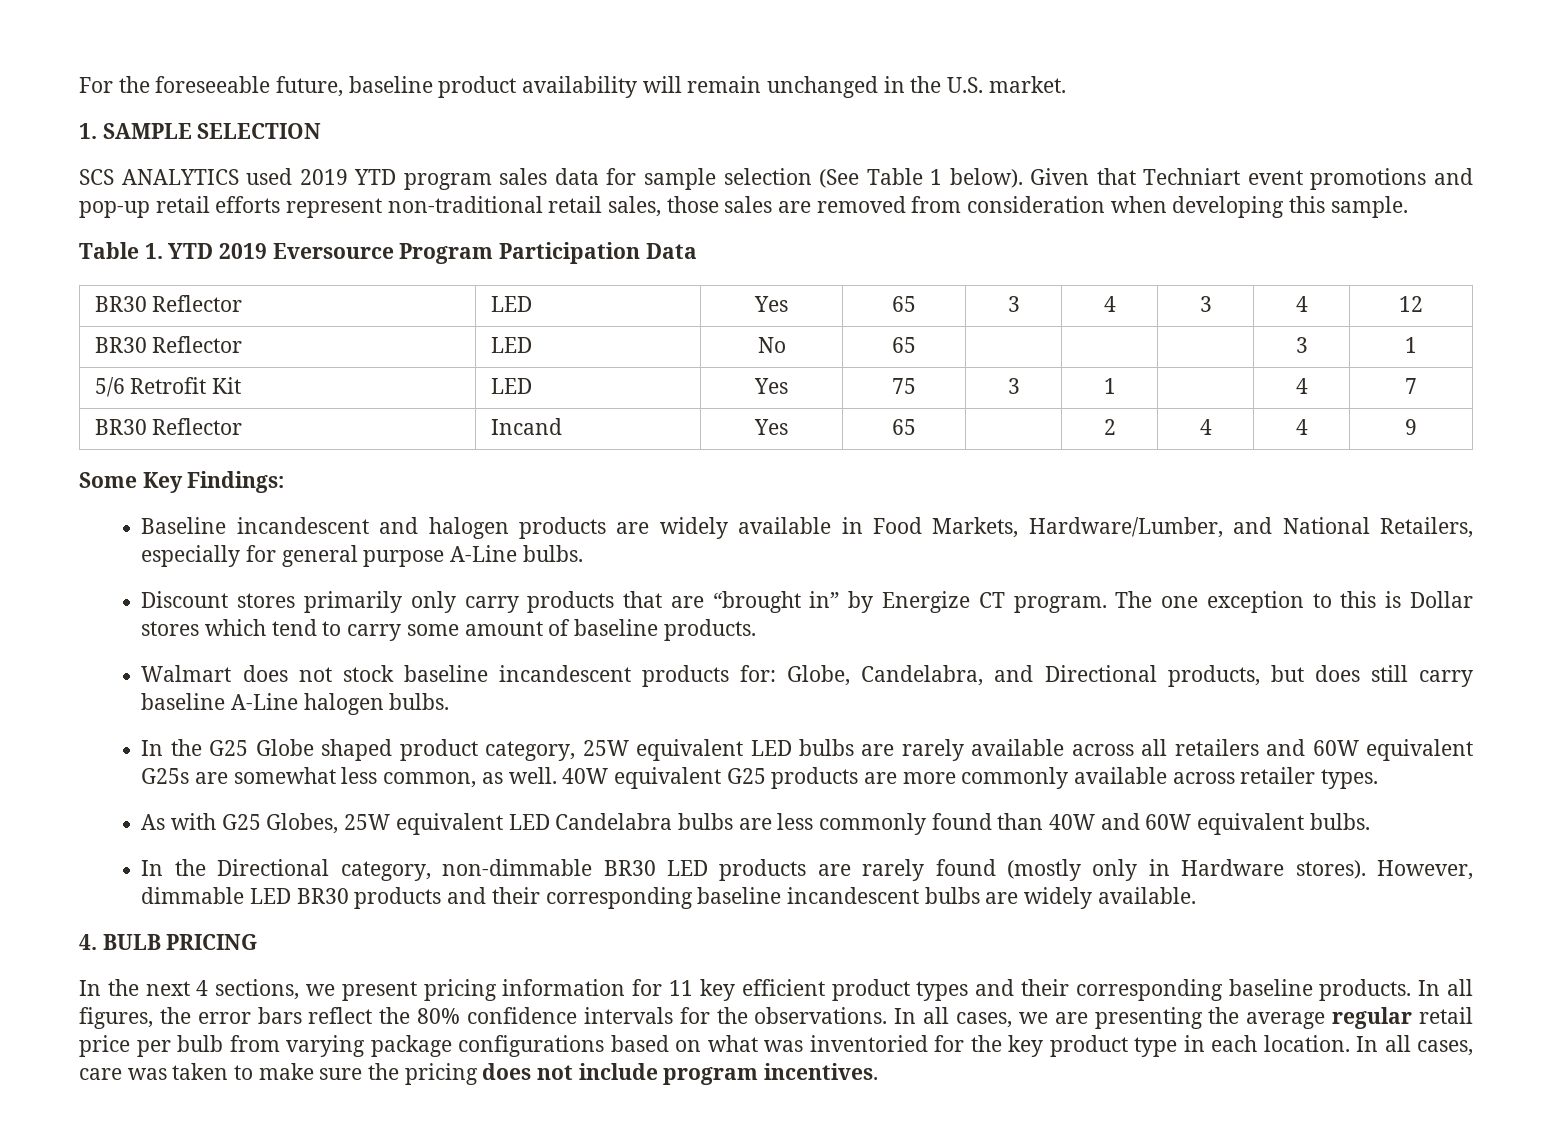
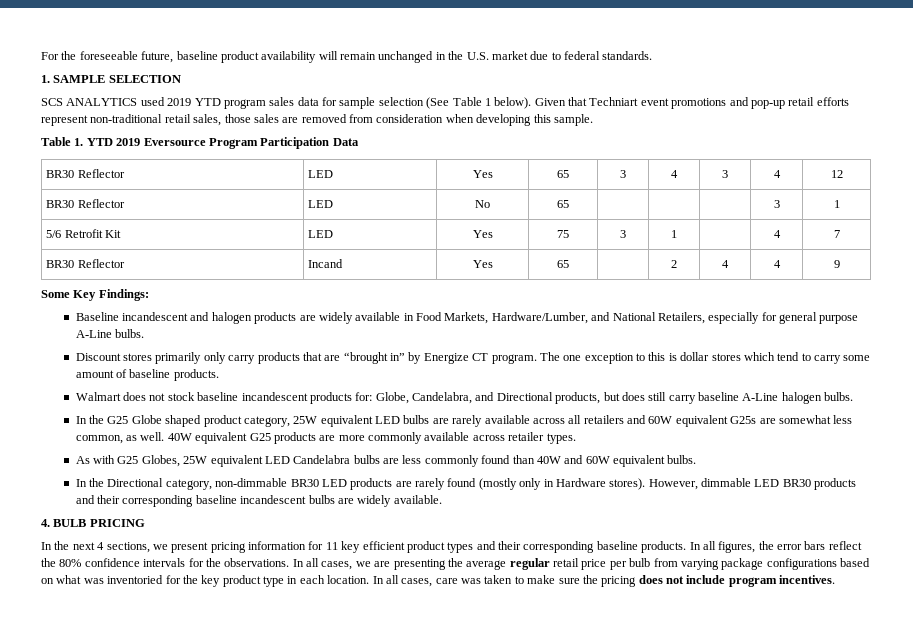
[988,76,1066,93] market. -> [491,51,653,60] market due to federal standards.
[1409,591,1473,608] Dollar -> [680,352,710,361] dollar

